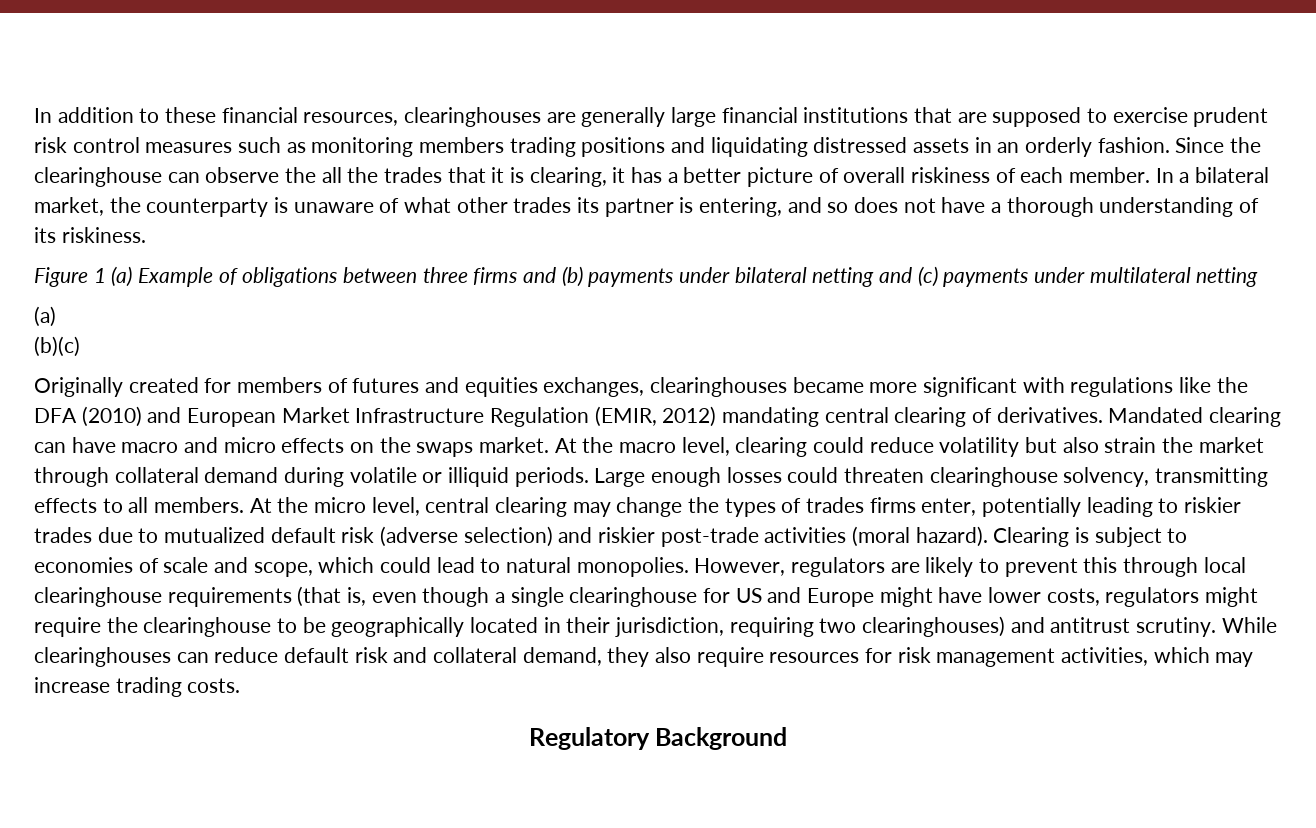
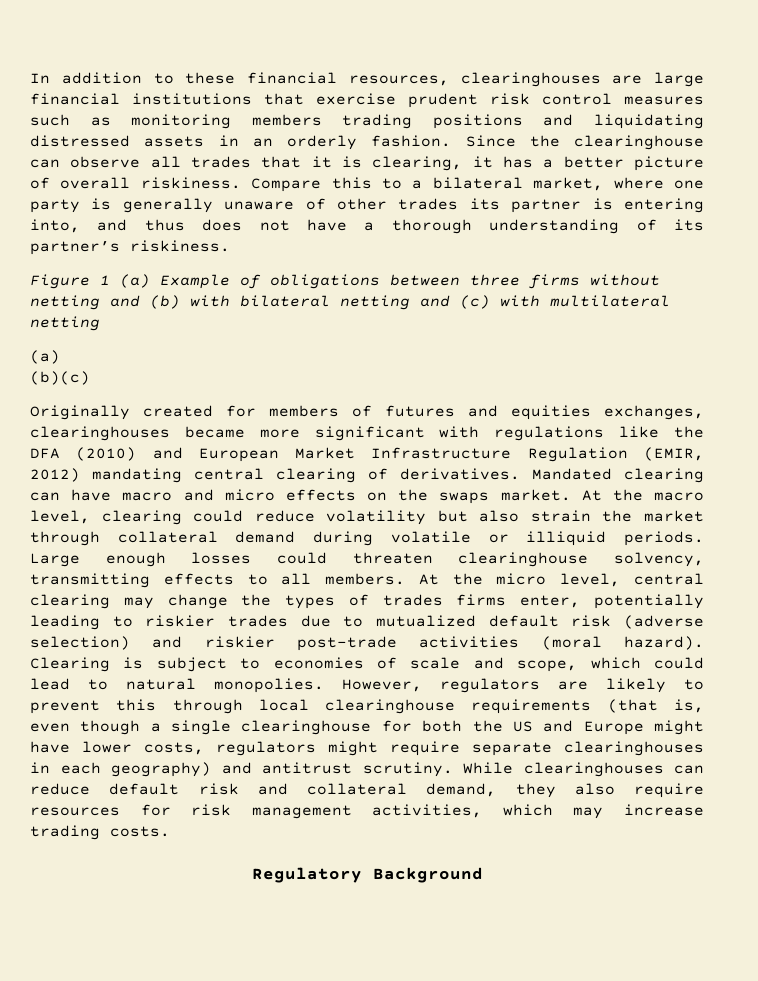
[581,107,666,127] generally -> (643, 79) none
[957,107,1108,127] are supposed to -> (304, 99) none
[285,167,379,183] the all the -> [150,156,181,168] all
[911,167,1270,183] [34,197,289,217] riskiness of each member. In a bilateral market, the counterparty is -> [140,177,704,192] [30,198,213,213] riskiness. Compare this to a bilateral market, where one party is generally
[404,197,452,213] what -> (326, 204) none
[699,197,849,217] entering, and so -> [623,198,704,213] [30,219,185,233] entering into, and thus
(56, 235) none -> [30,241,120,255] partner’s
[523,266,731,287] and (b) payments under -> [590,274,660,286] [30,295,230,310] without netting and (b) with
[943,267,1086,287] payments under -> [500,295,540,307] with
(731, 595) none -> [422,720,503,732] both the
[106,616,1006,637] the clearinghouse to be geographically located in their jurisdiction, requiring two clearinghouses) -> [472,741,704,756] [30,762,211,777] separate clearinghouses in each geography)

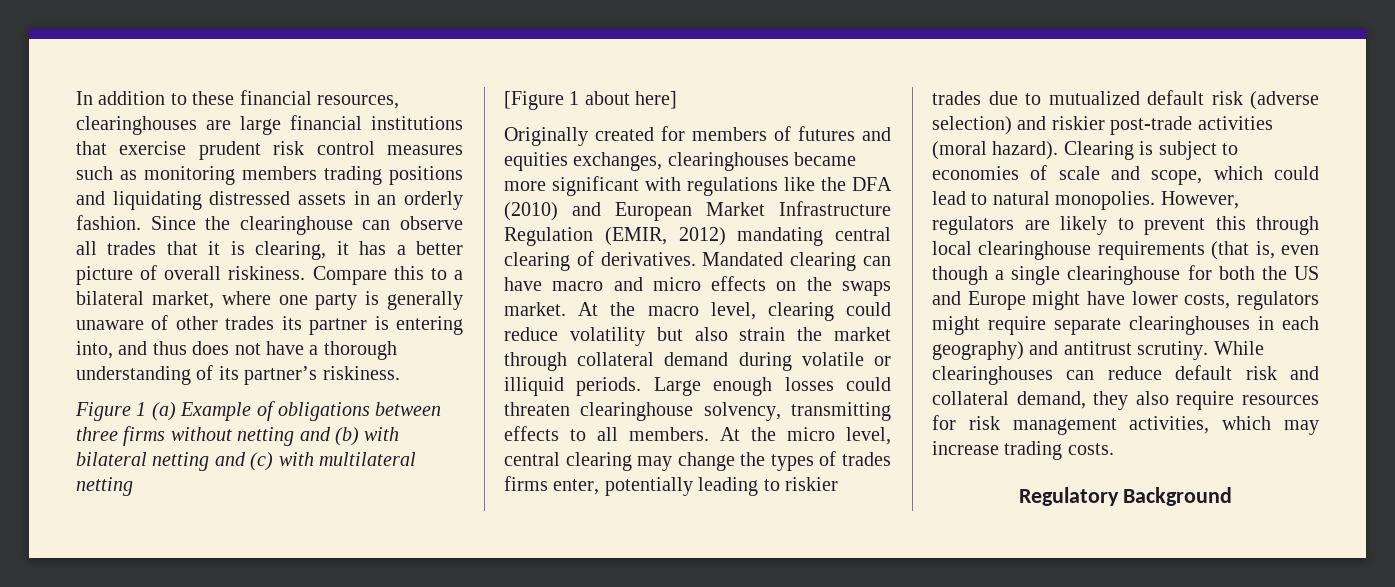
[30,350,60,364] [30,371,90,385] (a) // (b)(c) -> [504,91,678,110] [Figure 1 about here]

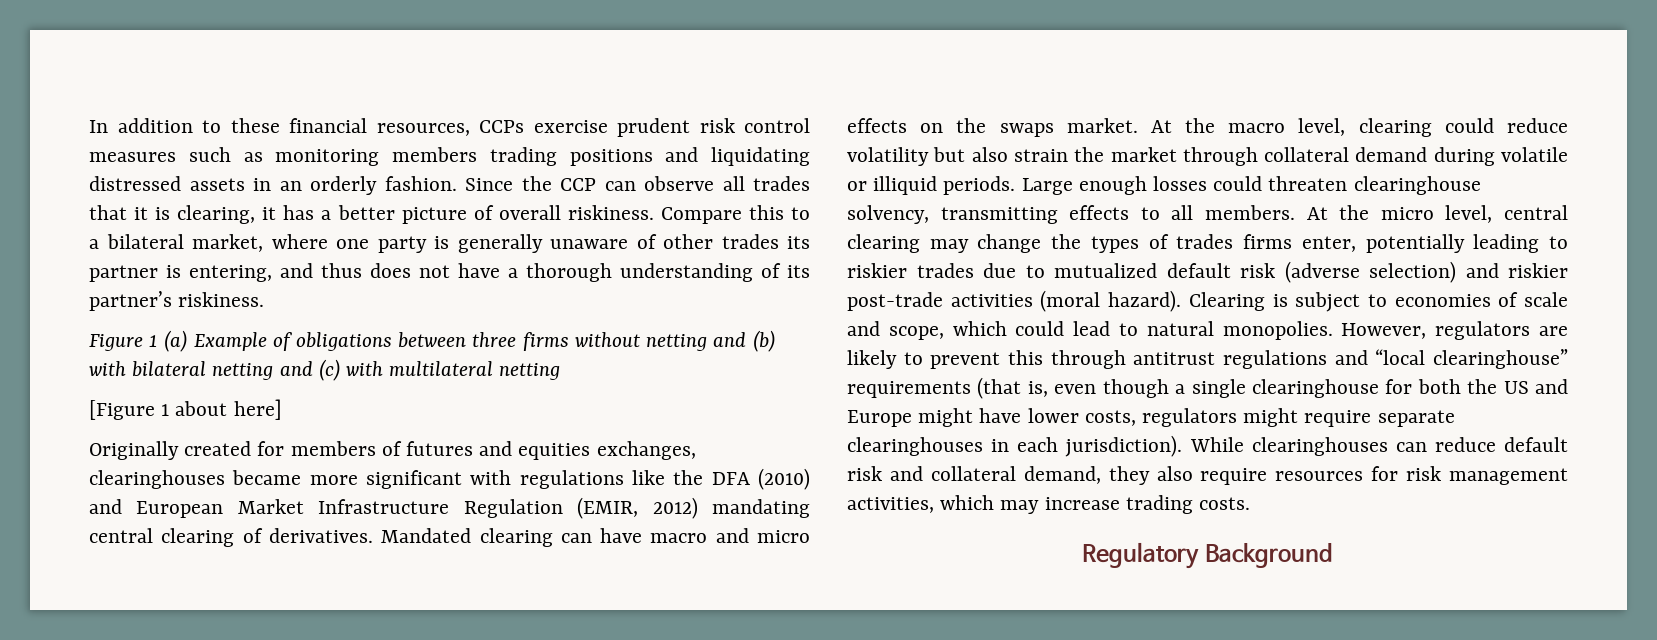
[76,115,463,135] [76,141,107,155] clearinghouses are large financial institutions that -> [479,120,524,133] CCPs
[239,216,353,235] clearinghouse -> [560,178,596,191] CCP
[396,316,463,335] [76,341,113,359] entering into, -> [189,265,272,282] entering,
[932,241,1092,260] local clearinghouse -> [1133,349,1568,369] antitrust regulations and “local clearinghouse”
[932,341,1209,360] geography) and antitrust scrutiny. -> [1065,435,1183,457] jurisdiction).

